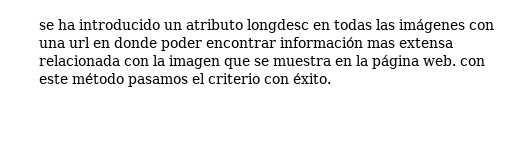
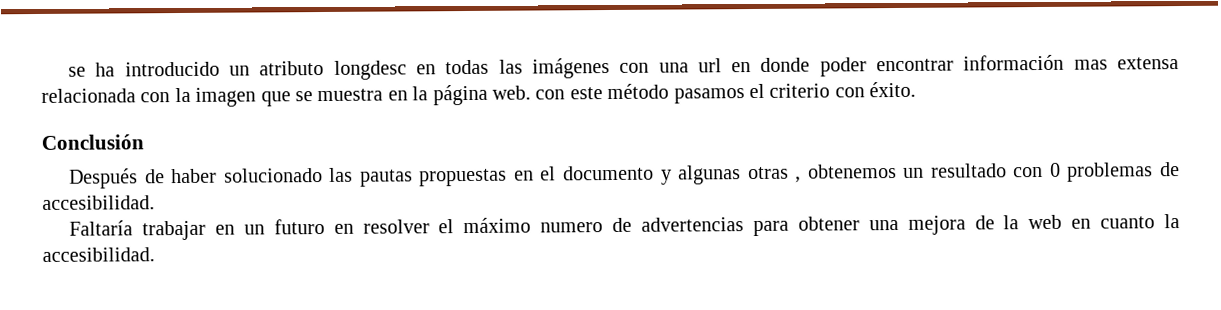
(331, 78) none -> [41,134,144,150] [69,162,1181,189] [42,195,155,210] [69,214,1180,241] [42,247,155,262] // Conclusión // Después de haber solucionado las pautas propuestas en el documento y algunas otras , obtenemos un resultado con 0 problemas de accesibilidad. // Faltaría trabajar en un futuro en resolver el máximo numero de advertencias para obtener una mejora de la web en cuanto la accesibilidad.

